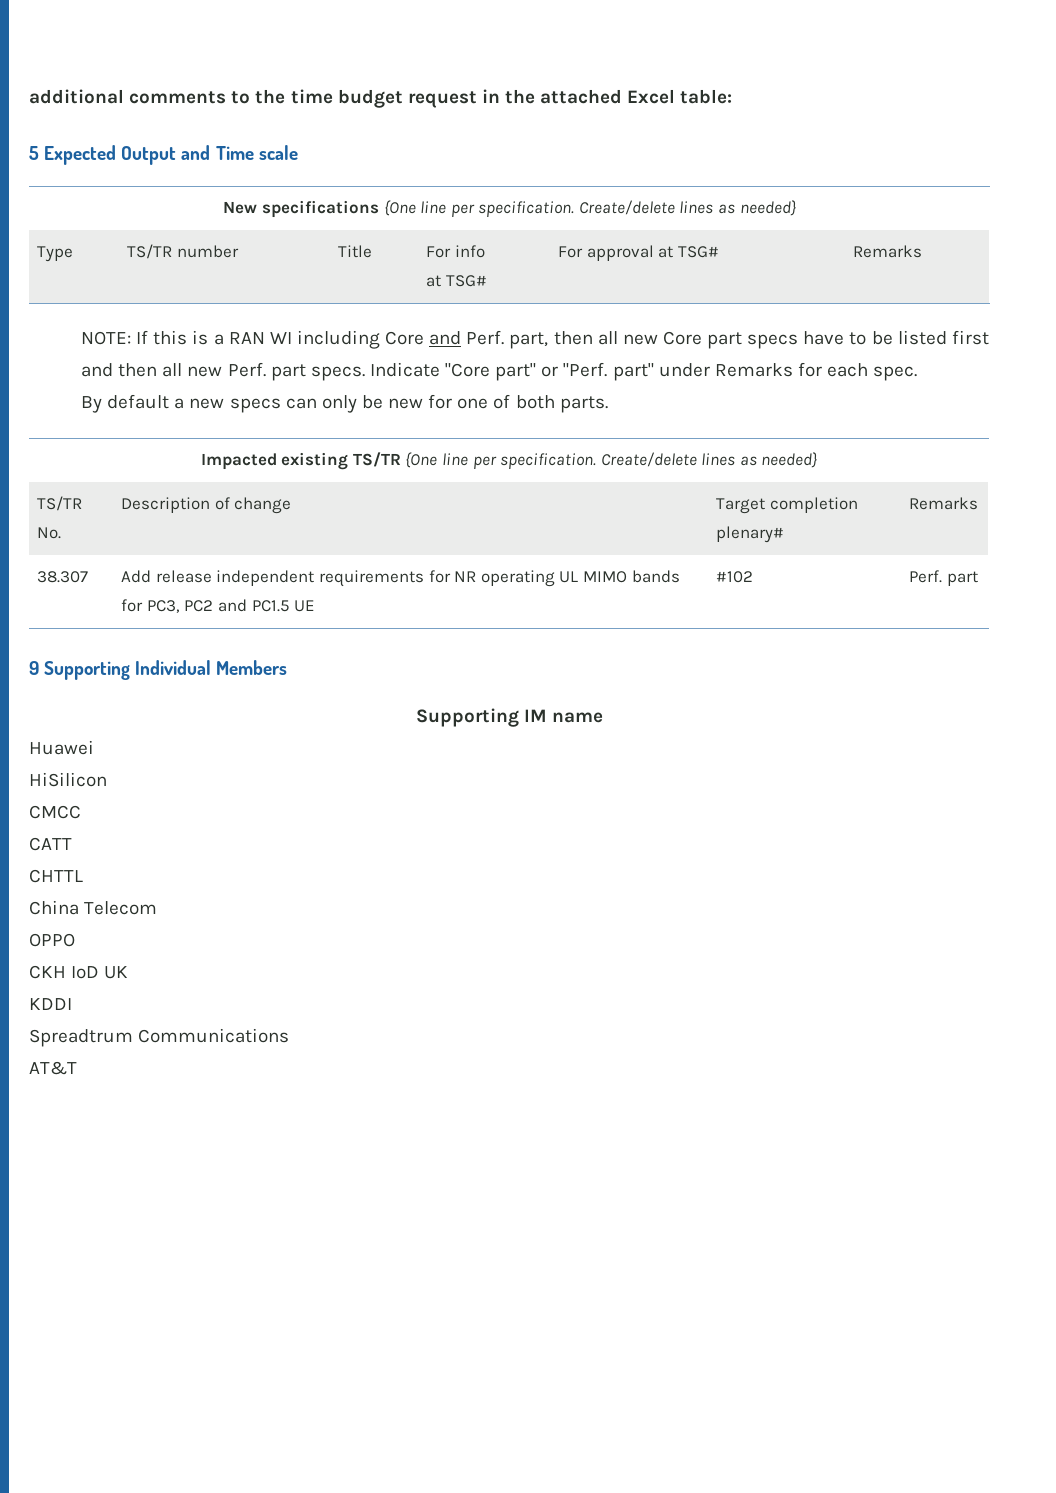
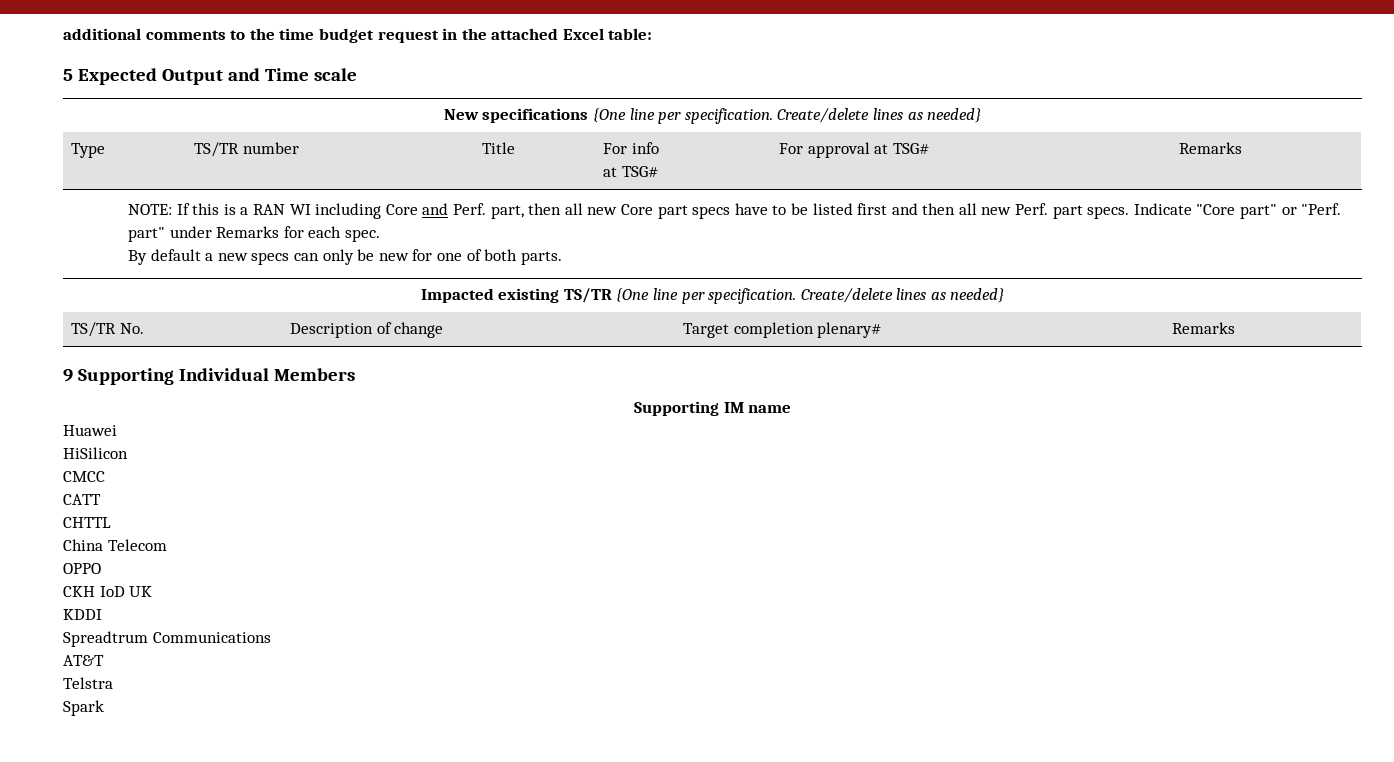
[37,571,89,583] [121,570,680,587] [121,599,316,613] [716,571,754,583] [909,570,978,586] // 38.307 | Add release independent requirements for NR operating UL MIMO bands for PC3, PC2 and PC1.5 UE | #102 | Perf. part -> (1236, 328) none
(77, 1068) none -> [63,677,113,689] [63,700,104,716] // Telstra // Spark

